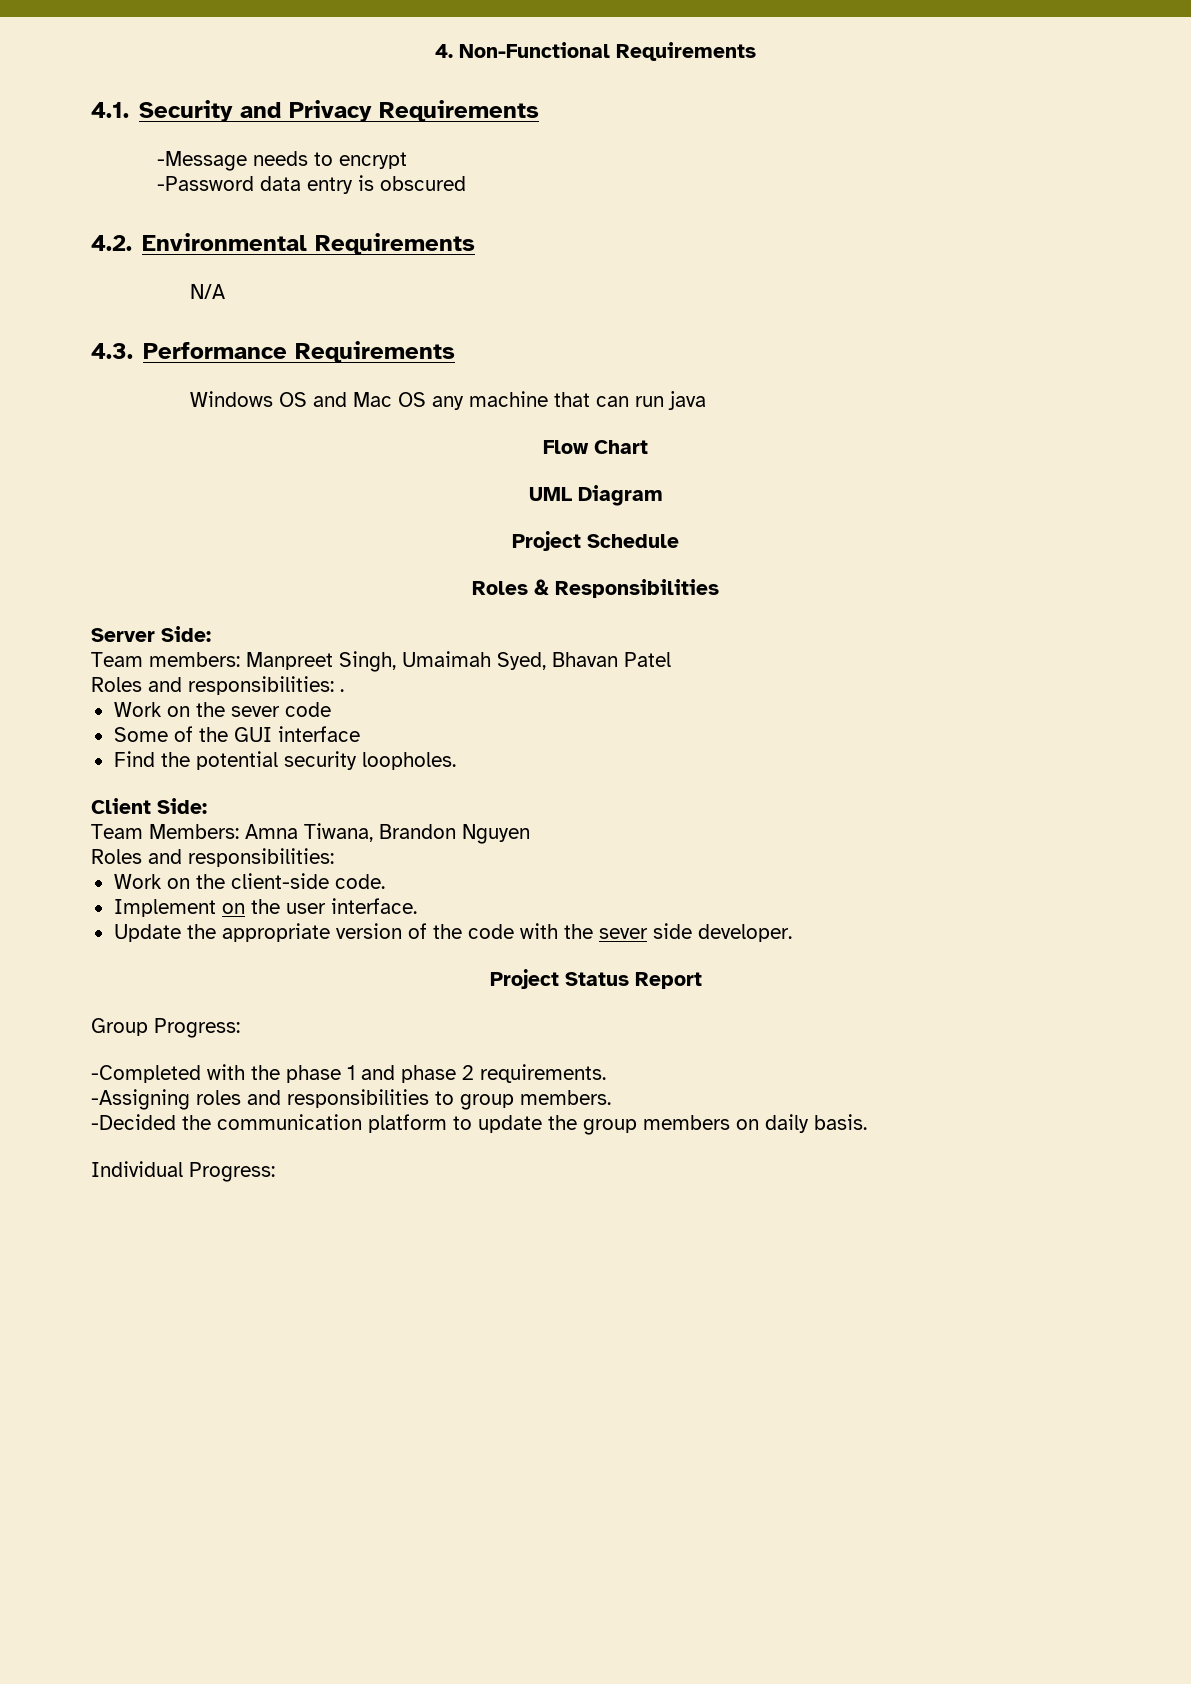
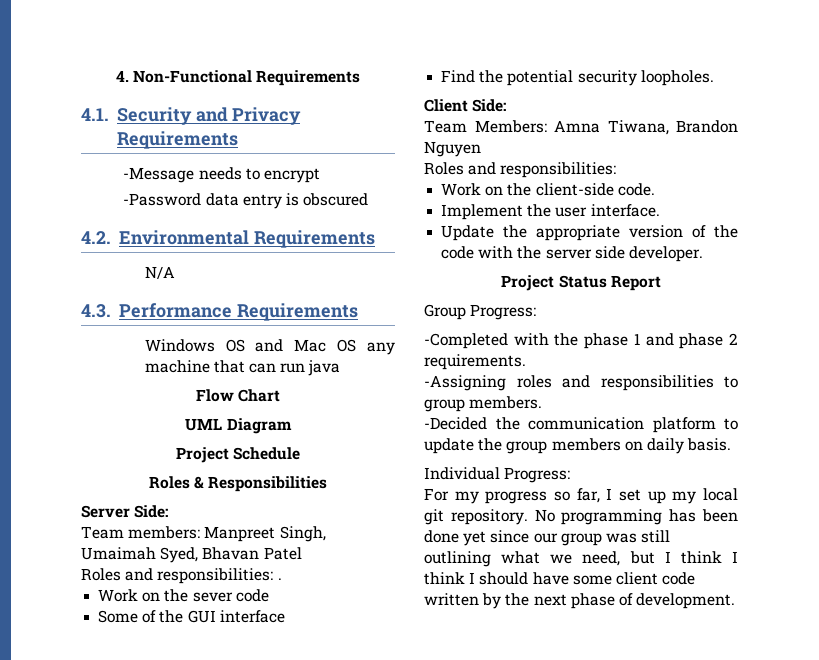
[221,903,245,914] on -> (524, 212) none
[598,928,648,939] sever -> [545,249,592,259] server
(275, 1172) none -> [424,488,738,504] [424,509,738,525] [424,530,671,546] [424,551,738,567] [424,572,696,585] [424,593,736,609] // For my progress so far, I set up my local git repository. No programming has been done yet since our group was still outlining what we need, but I think I think I should have some client code written by the next phase of development.

